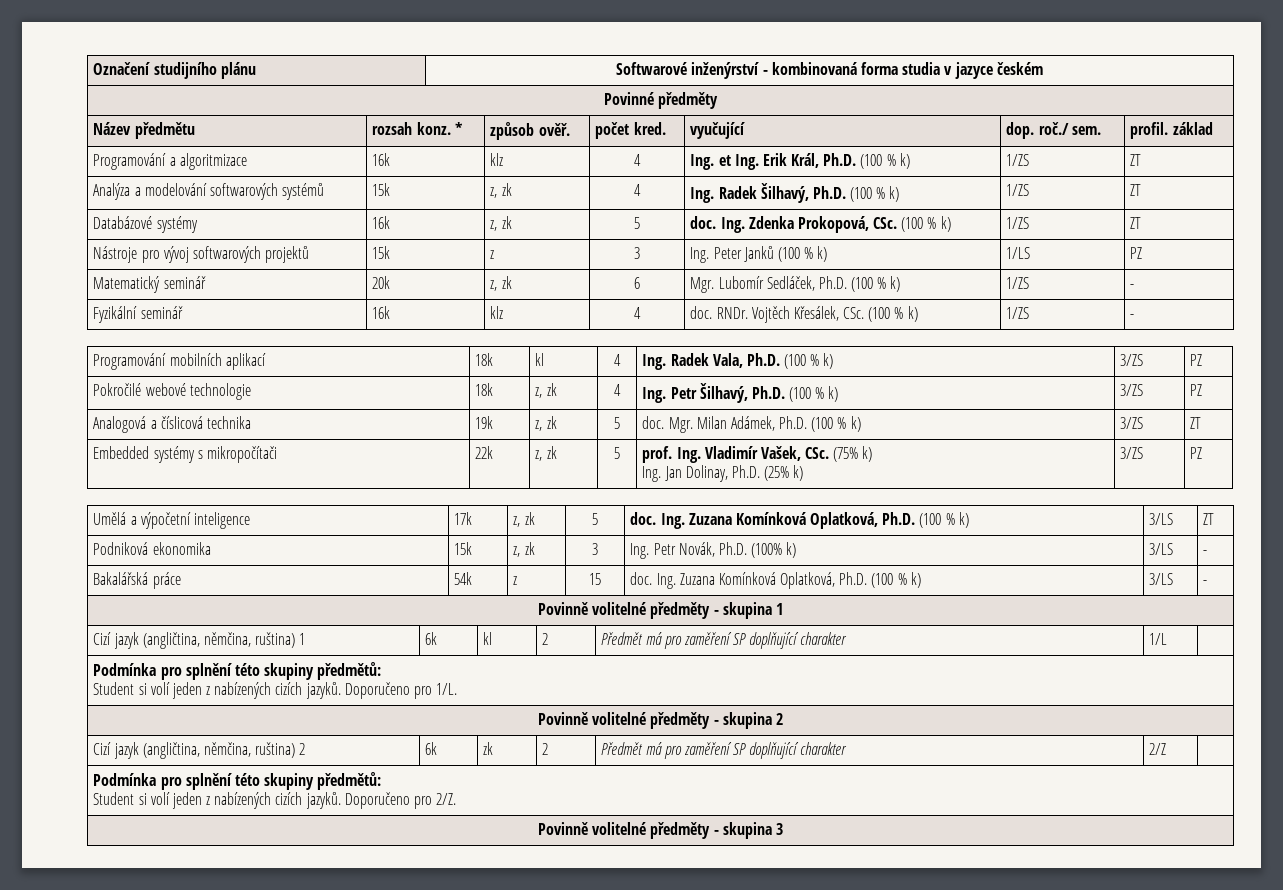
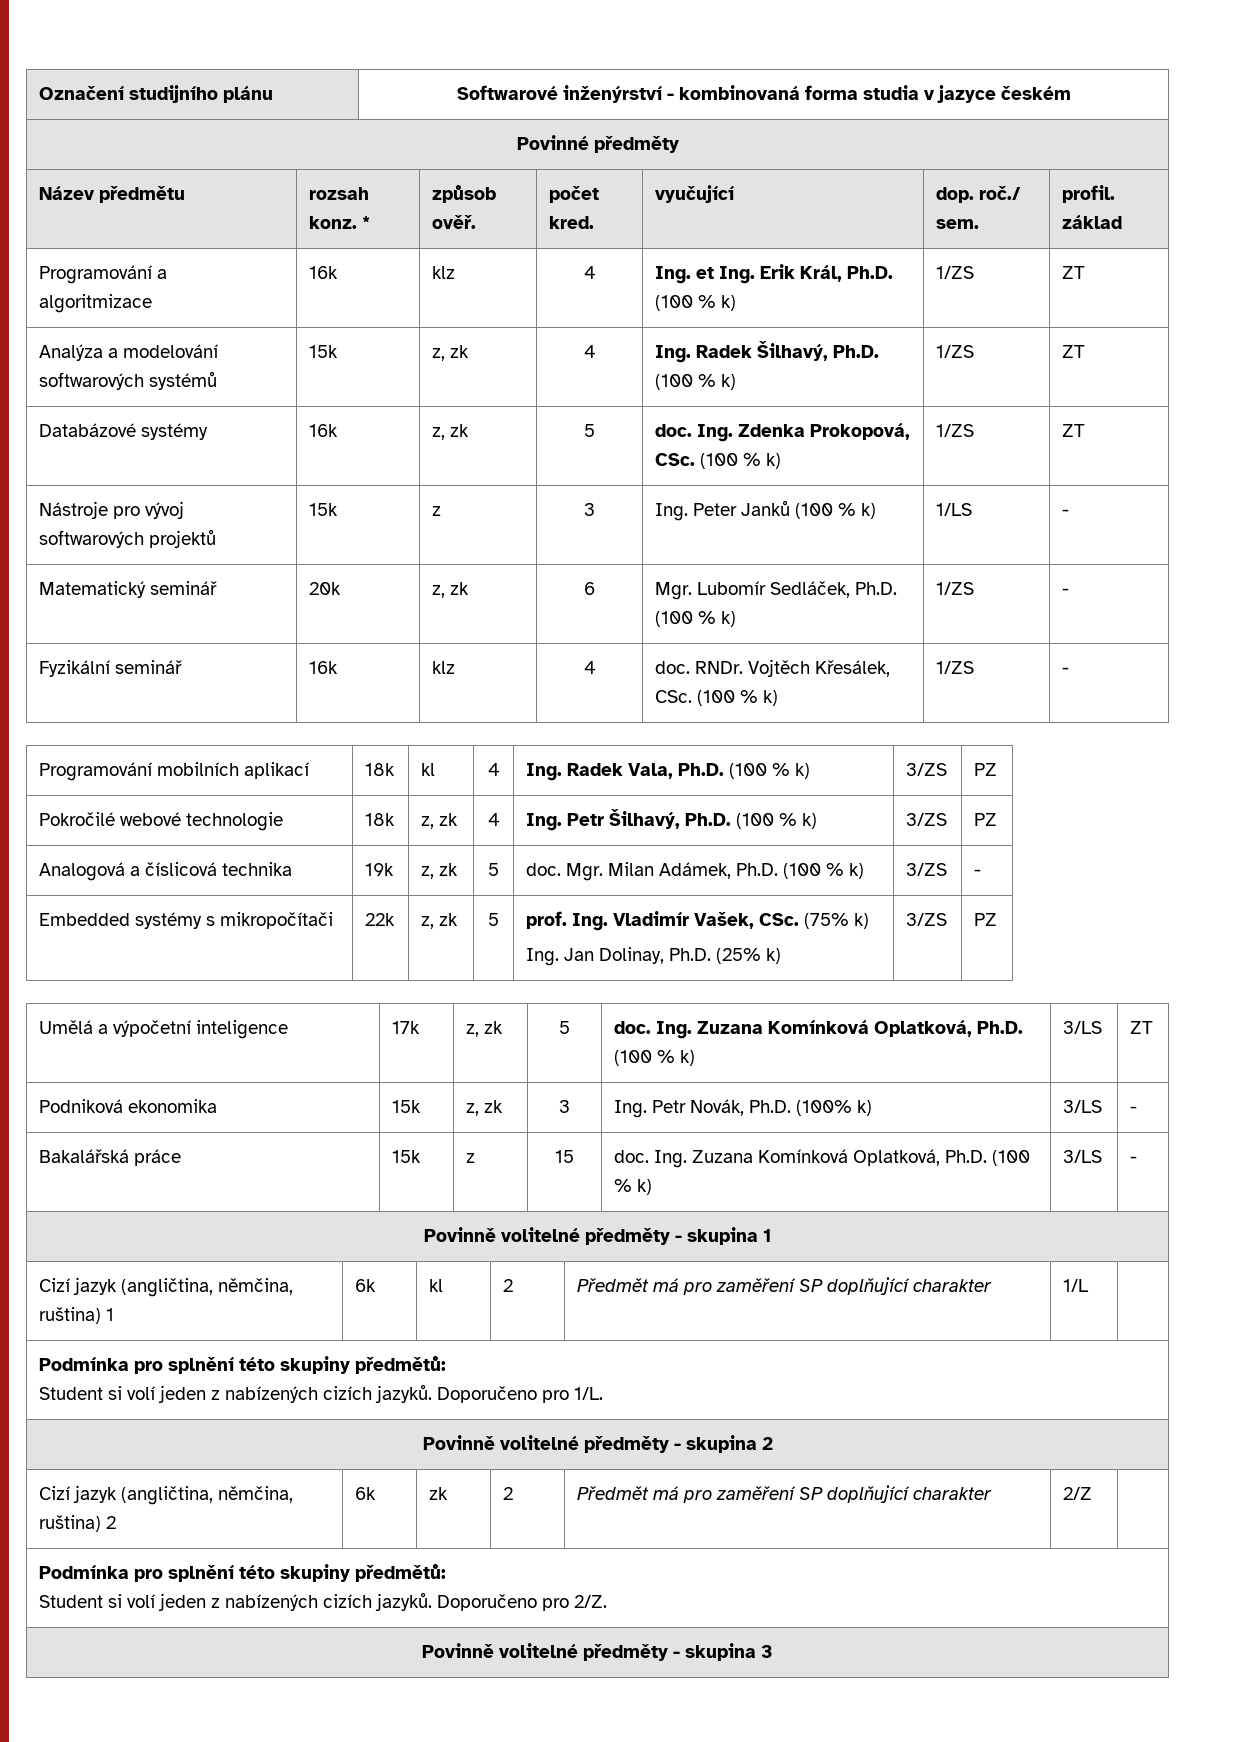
[1130,247,1143,259] PZ -> [1062,509,1070,516] -
[1190,417,1202,429] ZT -> [974,869,982,876] -
[454,572,473,585] 54k -> [392,1150,422,1163] 15k

